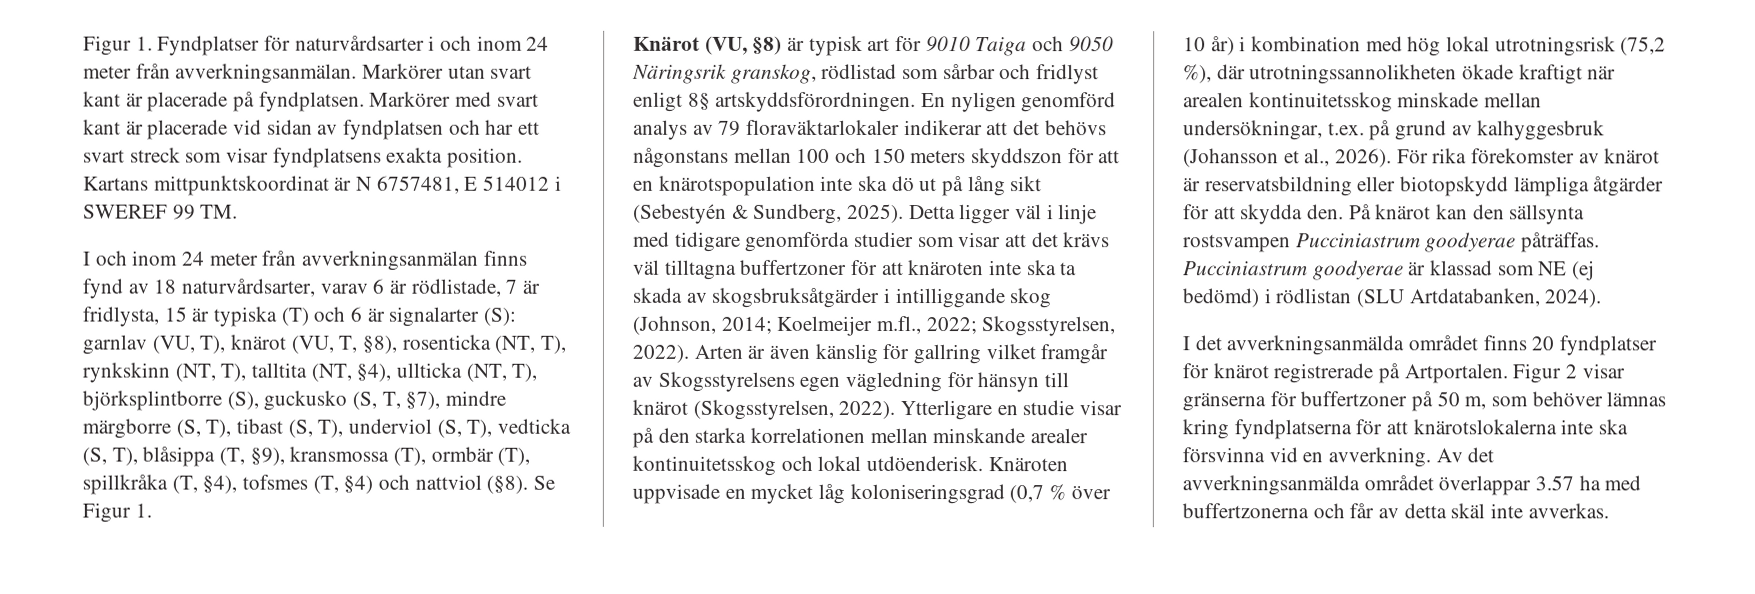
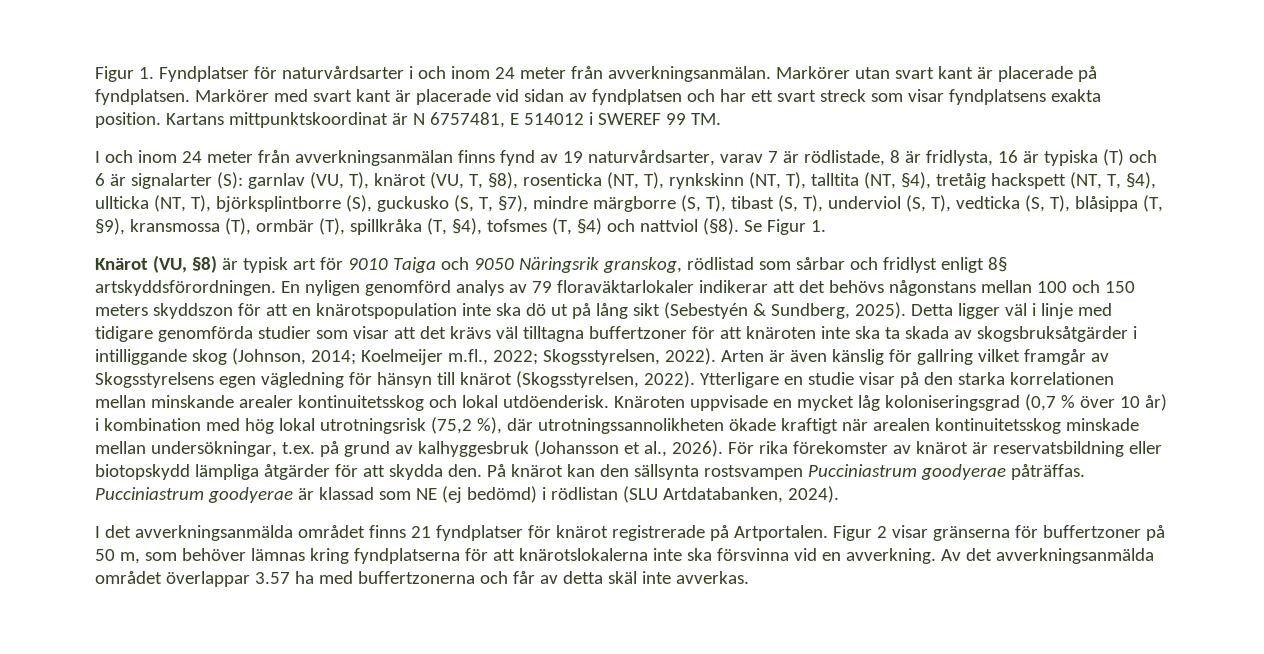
[154,279,178,294] 18 -> [562,151,583,163] 19
[373,278,386,294] 6 -> [767,151,778,163] 7
[506,279,519,294] 7 -> [889,150,900,163] 8
[163,306,187,322] 15 -> [997,150,1018,163] 16
(392, 372) none -> [935,172,1156,189] tretåig hackspett (NT, T, §4),
[1531,336,1555,351] 20 -> [410,526,431,538] 21

